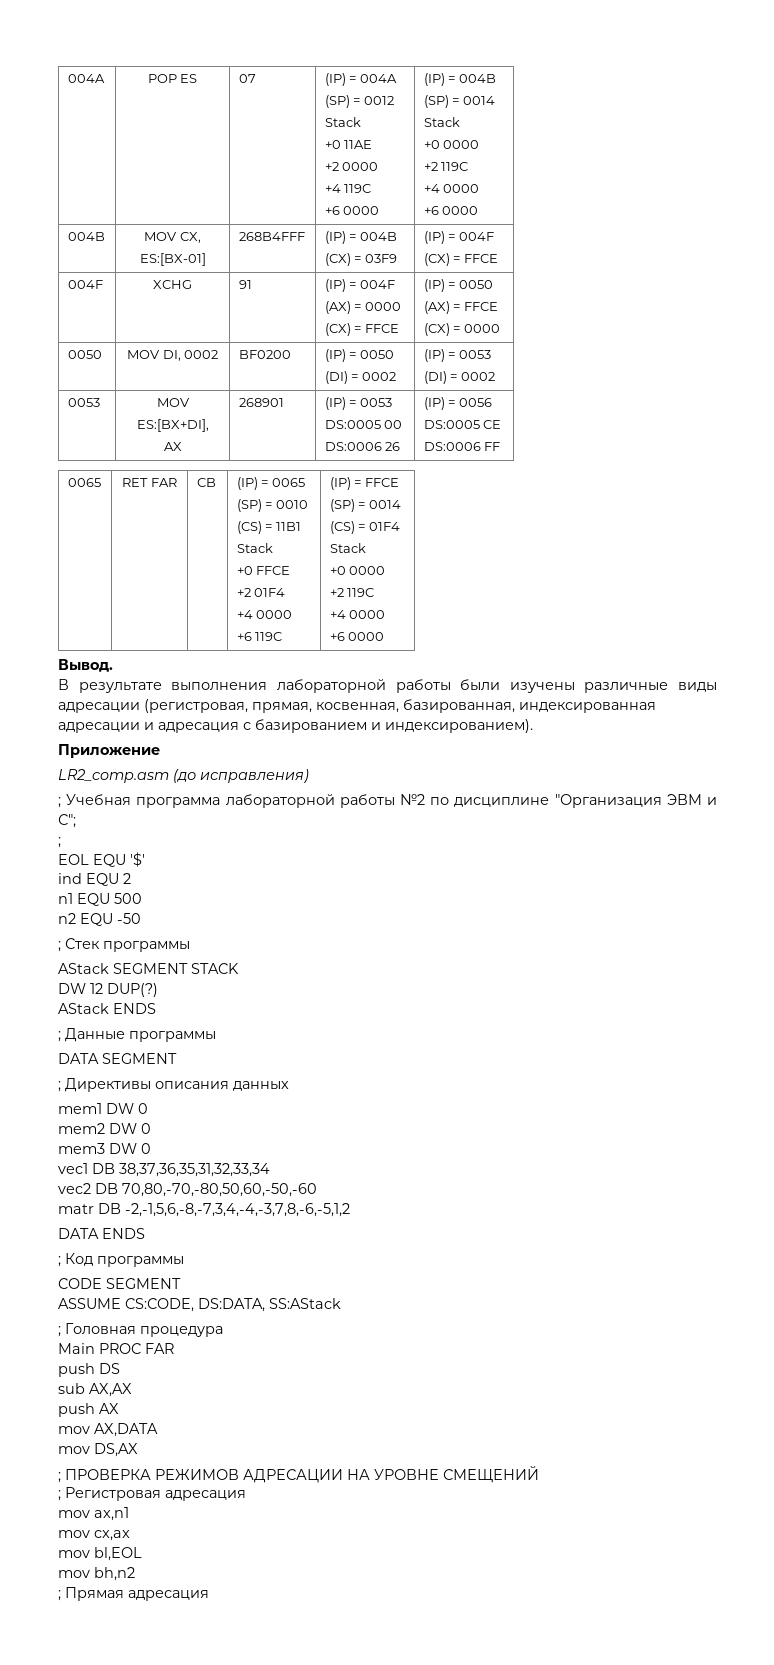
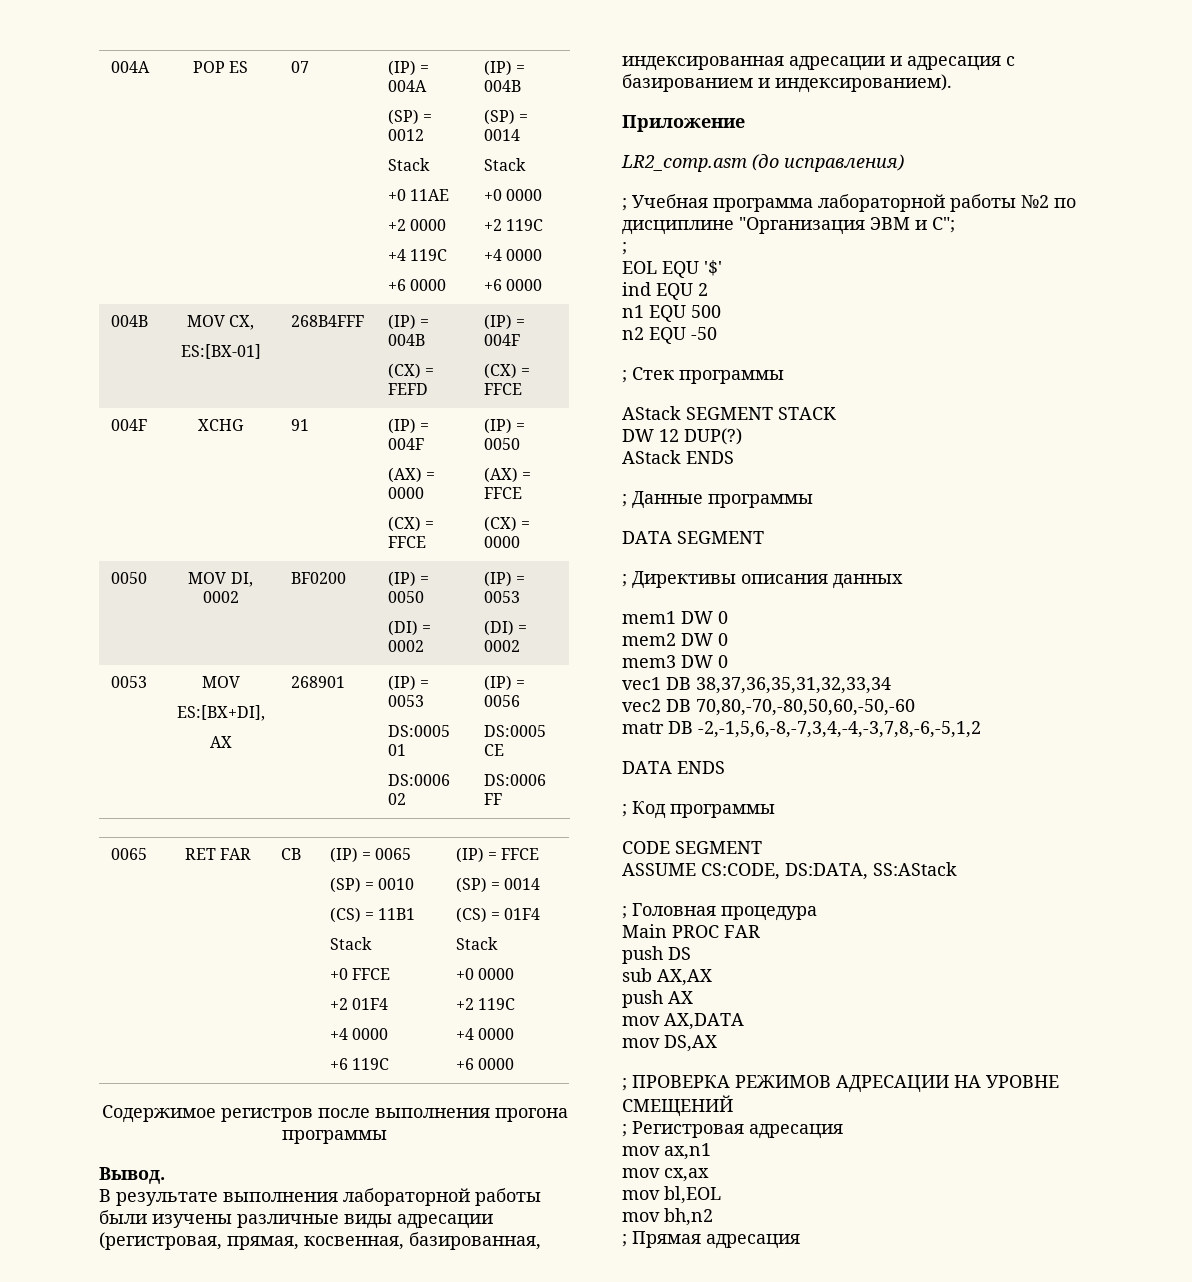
[364,254,397,263] 03F9 -> [387,383,428,395] FEFD
[384,420,403,429] [324,442,401,451] 00 // DS:0006 26 -> [387,744,406,756] [387,774,450,786] [387,793,406,805] 01 // DS:0006 02
(385, 636) none -> [101,1105,568,1123] [282,1130,387,1144] // Содержимое регистров после выполнения прогона программы

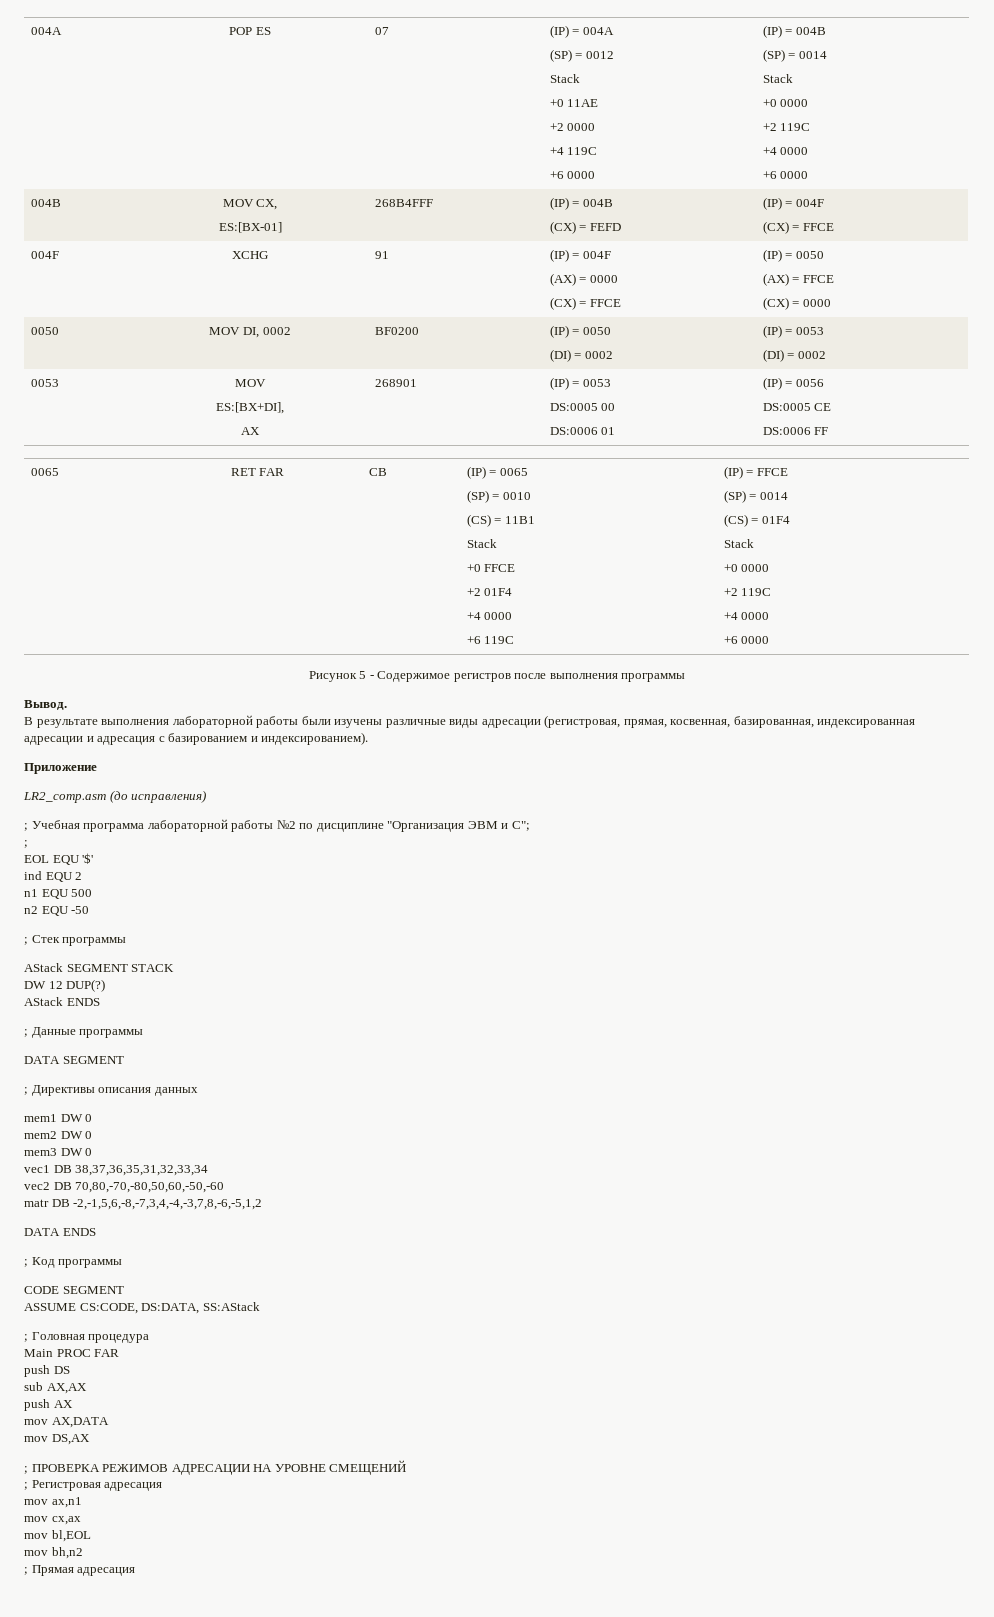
[387,744,406,756] [387,774,450,786] [387,793,406,805] 01 // DS:0006 02 -> [601,403,616,411] [549,427,616,435] 00 // DS:0006 01
(514, 1064) none -> [308,671,374,682] Рисунок 5 -
[494,1108,568,1122] прогона -> (618, 676) none

